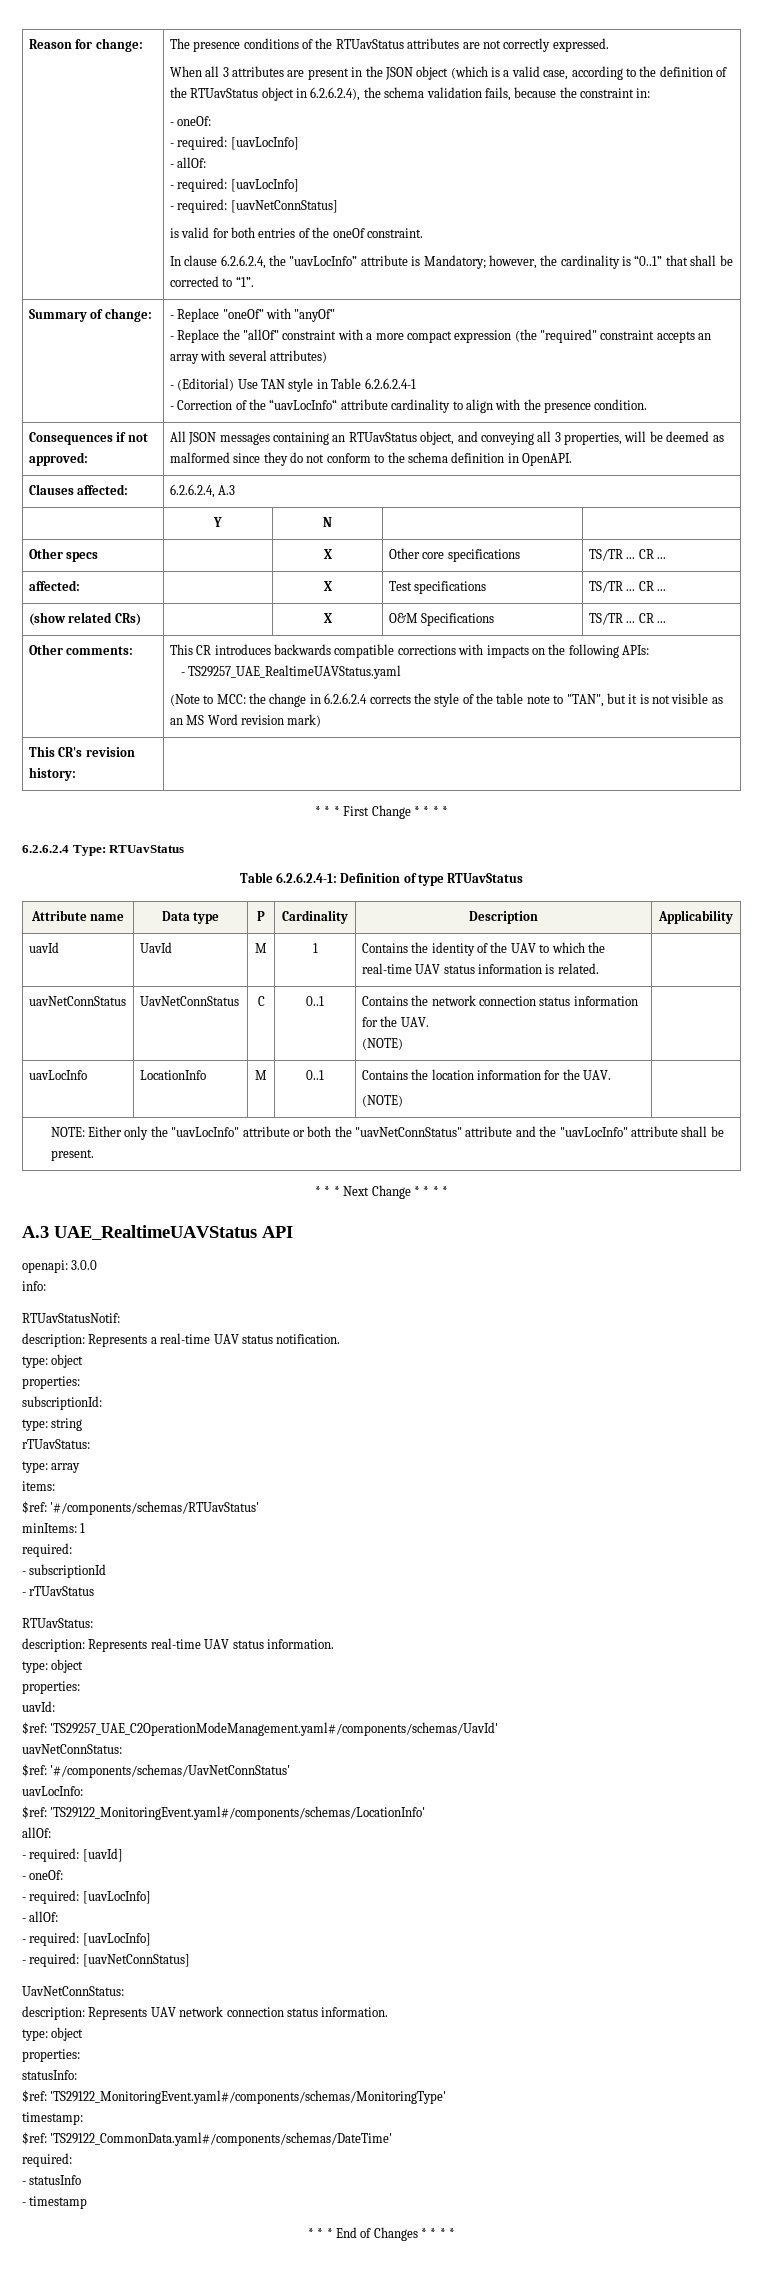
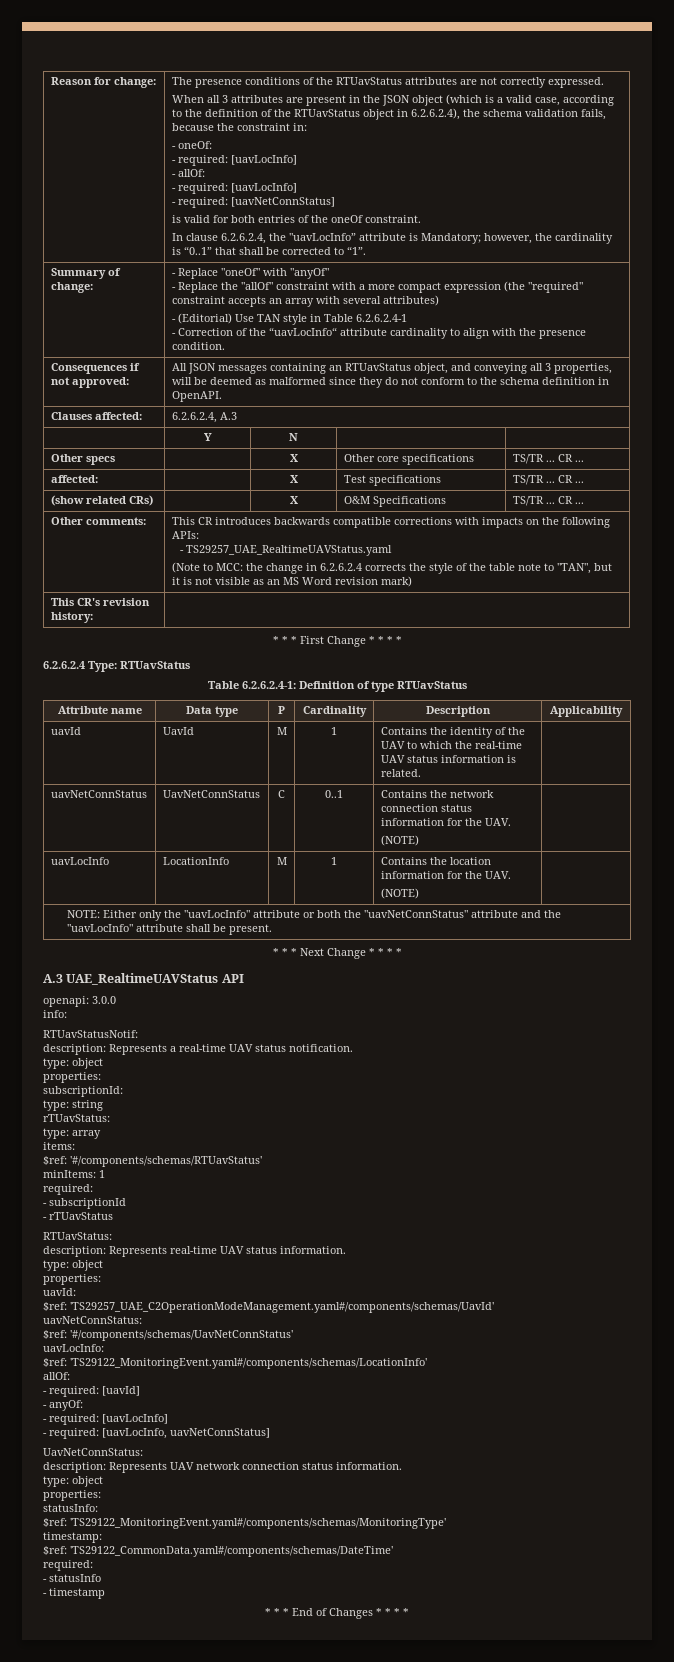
[306,1070,324,1080] 0..1 -> [331,857,337,865] 1
[29,1870,64,1880] [22,1890,151,1904] [22,1911,59,1922] [22,1932,151,1946] [22,1953,190,1967] oneOf: // - required: [uavLocInfo] // - allOf: // - required: [uavLocInfo] // - required: [uavNetConnStatus] -> [49,1400,83,1411] [43,1414,168,1425] [43,1428,270,1439] anyOf: // - required: [uavLocInfo] // - required: [uavLocInfo, uavNetConnStatus]

